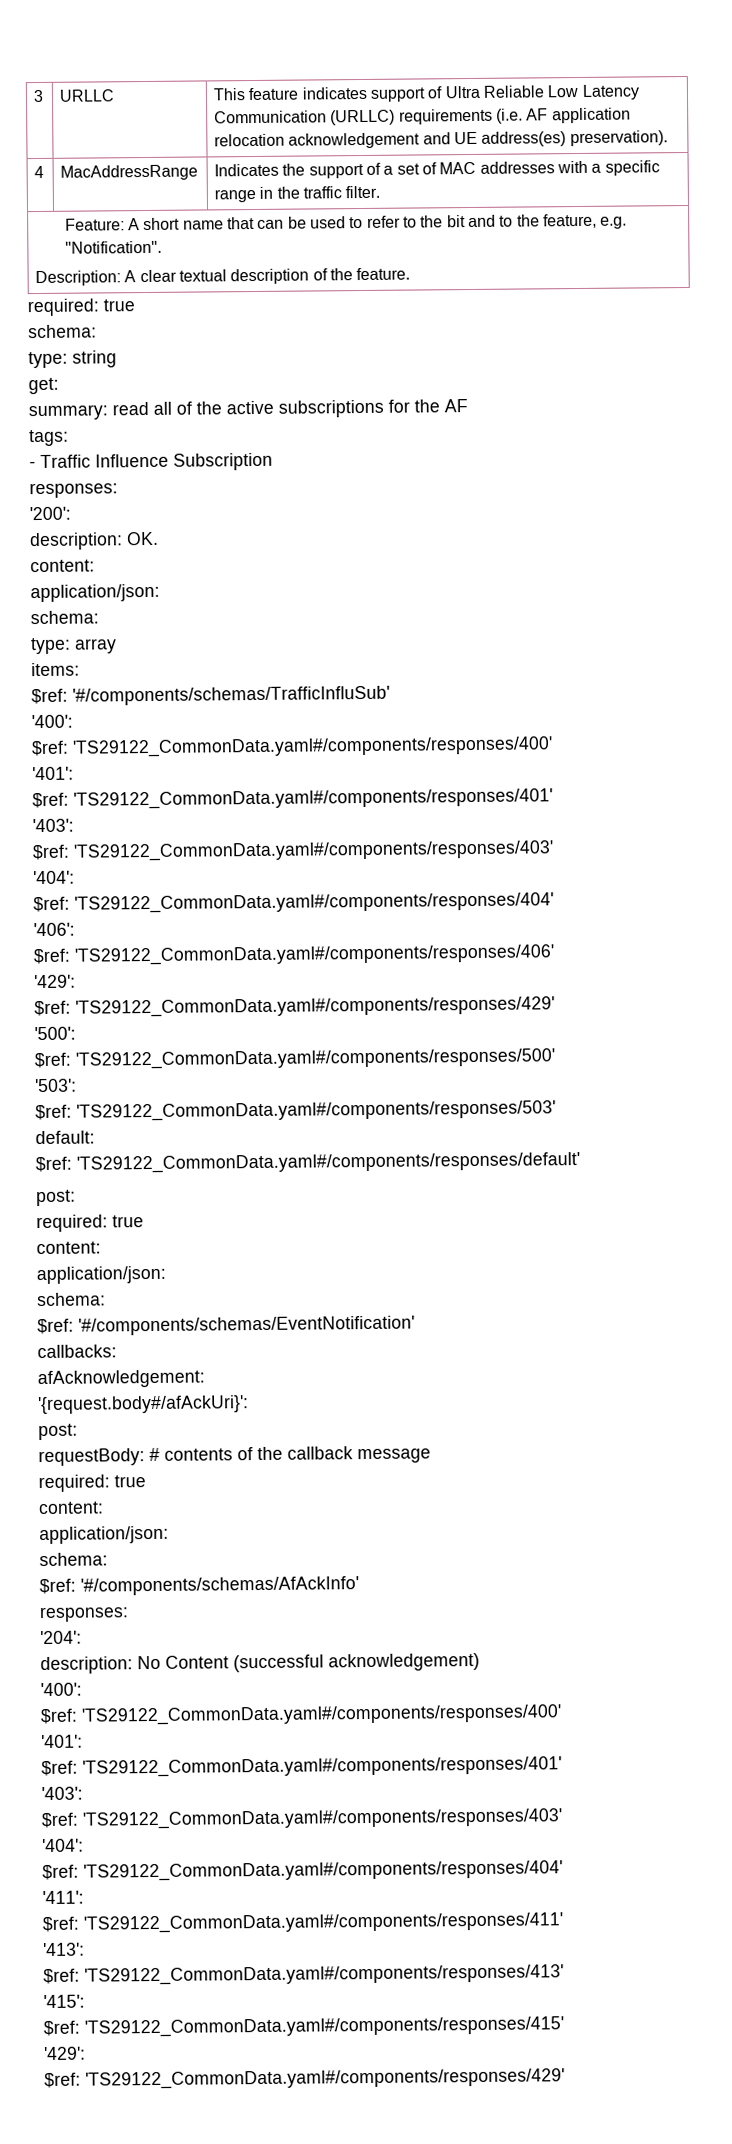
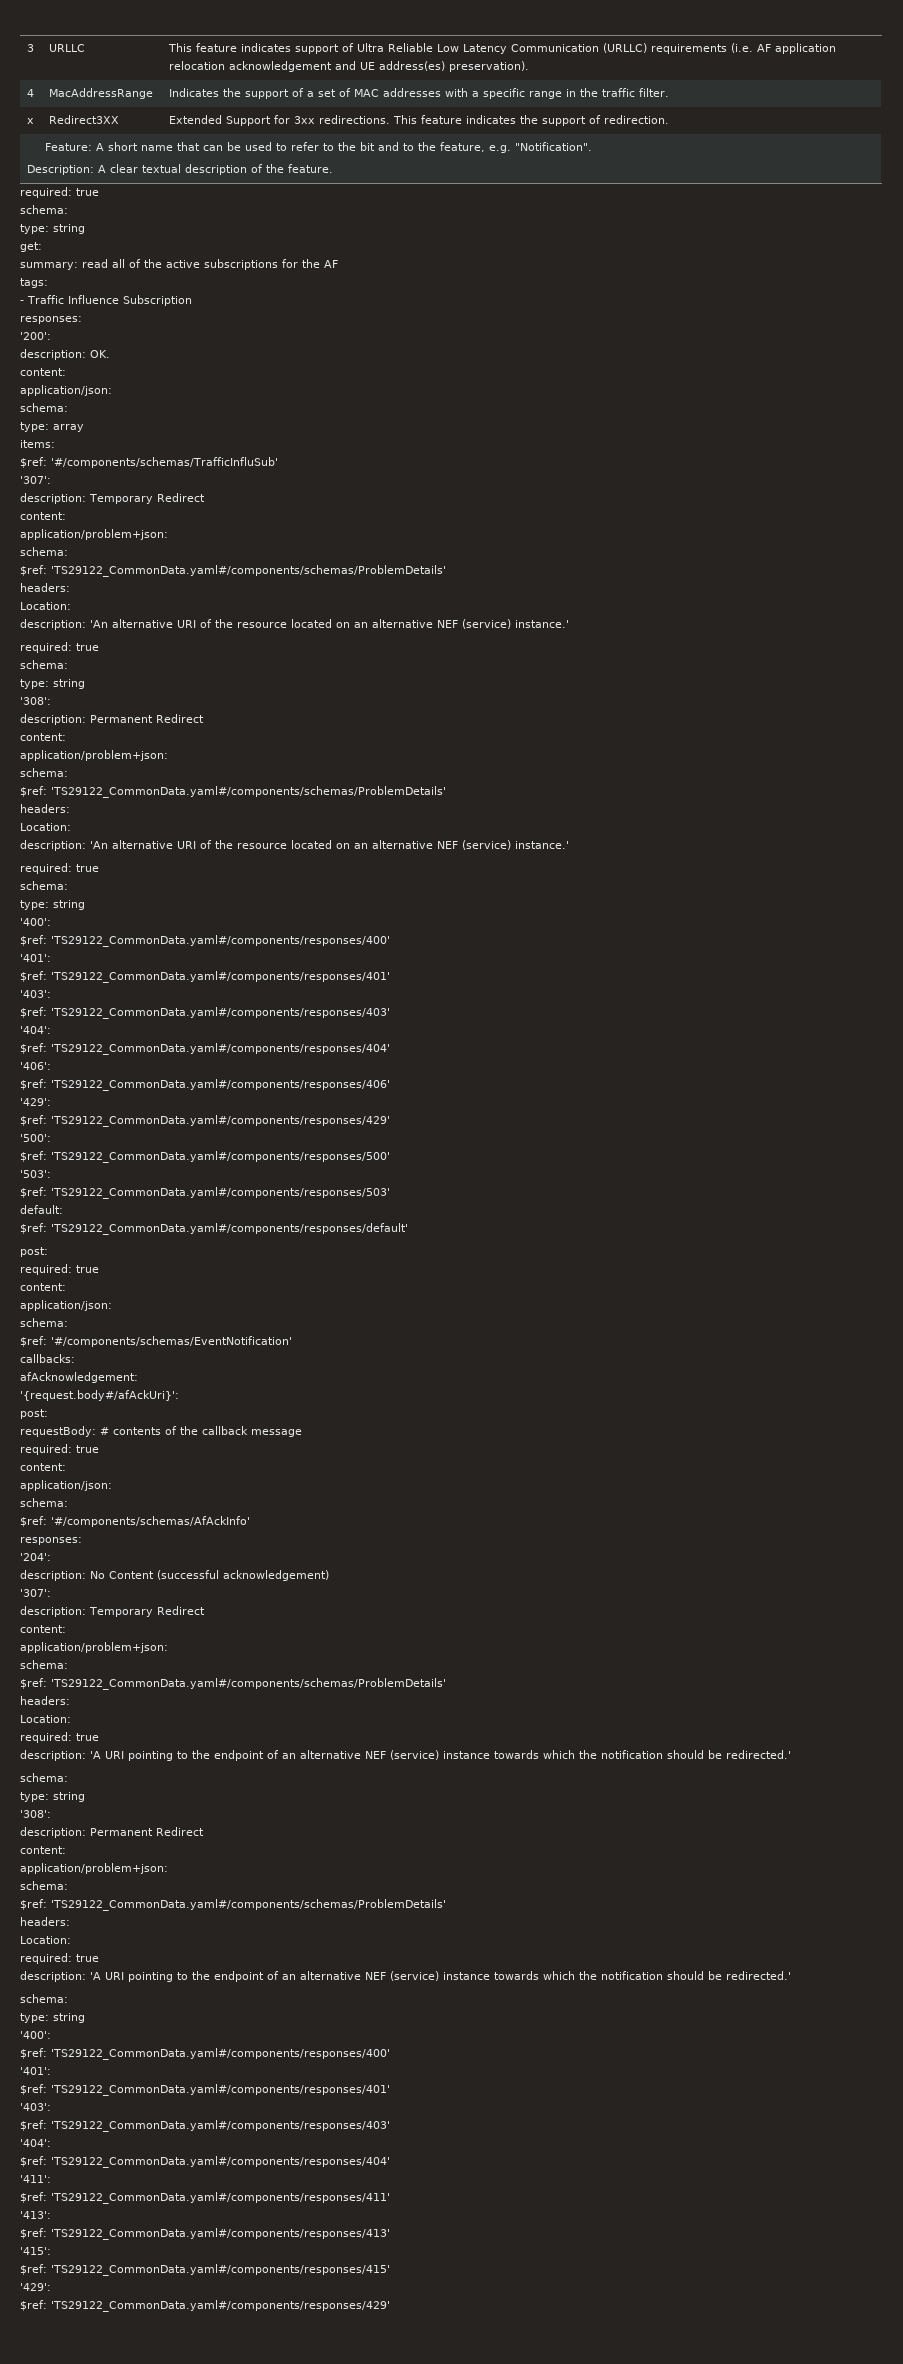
(381, 192) none -> [27,118,35,124] [49,115,120,124] [169,115,670,126] // x | Redirect3XX | Extended Support for 3xx redirections. This feature indicates the support of redirection.
(390, 695) none -> [20,476,51,484] [20,493,205,504] [20,512,66,520] [20,529,168,540] [20,547,68,556] [20,565,446,577] [20,583,70,592] [20,602,71,610] [20,619,569,630] [20,642,99,653] [20,660,68,669] [20,679,85,689] [20,697,51,705] [20,714,204,725] [20,733,66,741] [20,750,168,761] [20,768,68,777] [20,786,446,798] [20,804,70,813] [20,823,71,831] [20,840,569,851] [20,863,99,874] [20,881,68,890] [20,900,85,910] // '307': // description: Temporary Redirect // content: // application/problem+json: // schema: // $ref: 'TS29122_CommonData.yaml#/components/schemas/ProblemDetails' // headers: // Location: // description: 'An alternative URI of the resource located on an alternative NEF (service) instance.' // required: true // schema: // type: string // '308': // description: Permanent Redirect // content: // application/problem+json: // schema: // $ref: 'TS29122_CommonData.yaml#/components/schemas/ProblemDetails' // headers: // Location: // description: 'An alternative URI of the resource located on an alternative NEF (service) instance.' // required: true // schema: // type: string
(480, 1662) none -> [20,1589,51,1597] [20,1606,205,1617] [20,1625,66,1633] [20,1642,168,1653] [20,1660,68,1669] [20,1678,446,1690] [20,1696,70,1705] [20,1715,71,1723] [20,1732,99,1743] [20,1750,791,1761] [20,1773,68,1782] [20,1792,85,1802] [20,1810,51,1818] [20,1827,204,1838] [20,1846,66,1854] [20,1863,168,1874] [20,1881,68,1890] [20,1899,446,1911] [20,1917,70,1926] [20,1936,71,1944] [20,1953,99,1964] [20,1971,791,1982] [20,1994,68,2003] [20,2013,85,2023] // '307': // description: Temporary Redirect // content: // application/problem+json: // schema: // $ref: 'TS29122_CommonData.yaml#/components/schemas/ProblemDetails' // headers: // Location: // required: true // description: 'A URI pointing to the endpoint of an alternative NEF (service) instance towards which the notification should be redirected.' // schema: // type: string // '308': // description: Permanent Redirect // content: // application/problem+json: // schema: // $ref: 'TS29122_CommonData.yaml#/components/schemas/ProblemDetails' // headers: // Location: // required: true // description: 'A URI pointing to the endpoint of an alternative NEF (service) instance towards which the notification should be redirected.' // schema: // type: string

